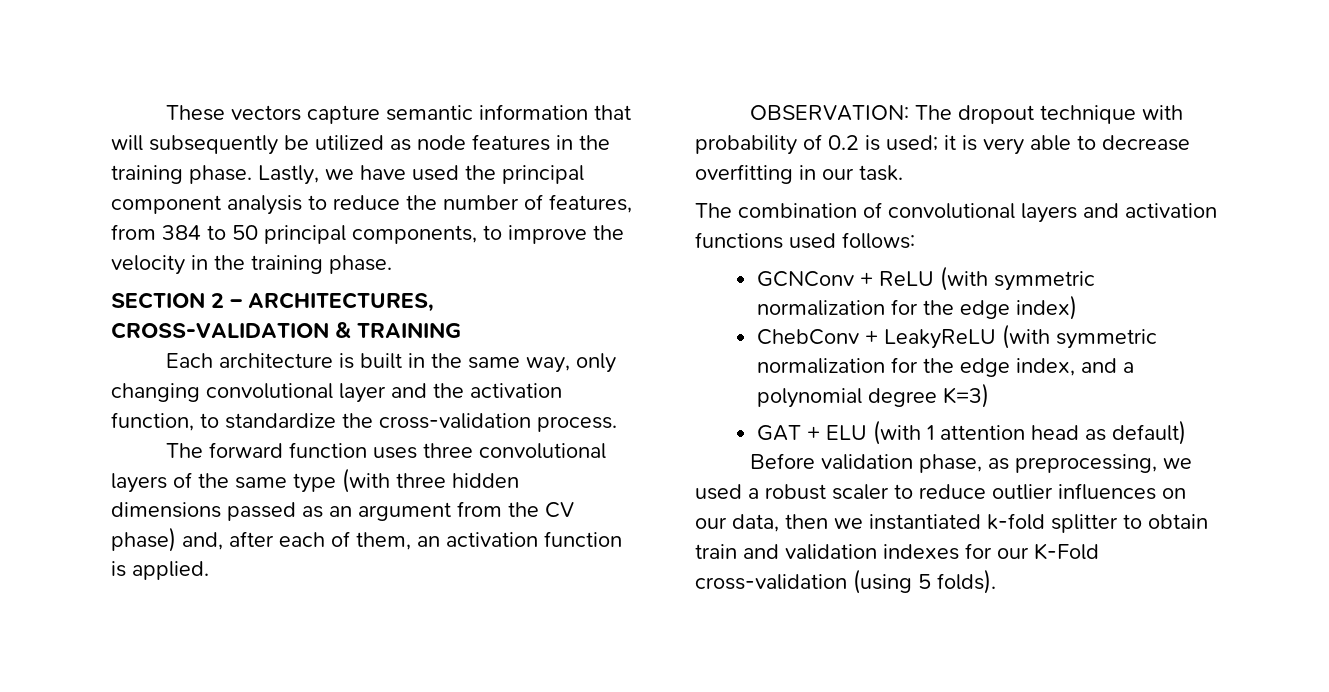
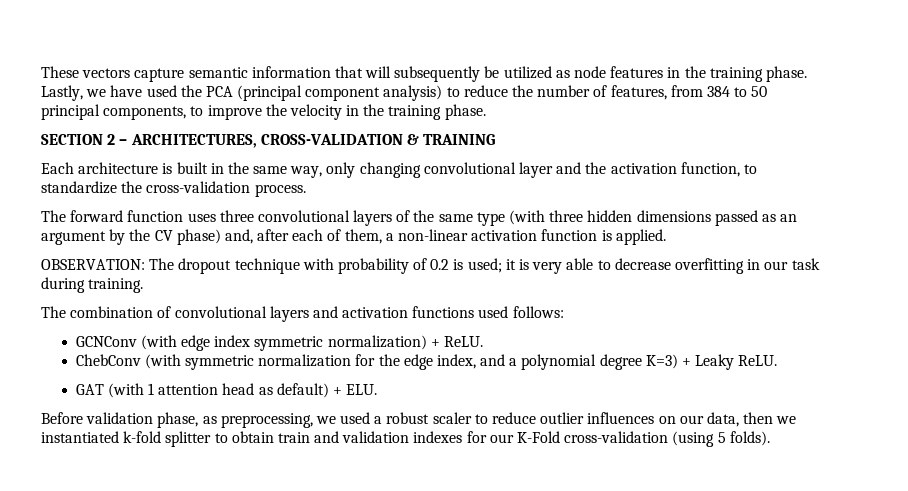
[502,165,584,184] [111,195,302,215] principal component analysis -> [205,85,443,101] PCA (principal component analysis)
[457,501,502,517] from -> [109,229,126,245] by
[417,536,440,547] an -> [385,229,469,241] a non-linear
[859,165,903,181] task. -> [791,258,820,270] [41,277,144,293] task during training.
[859,266,1095,291] [756,295,1077,320] + ReLU (with symmetric normalization for the edge index) -> [140,335,483,351] (with edge index symmetric normalization) + ReLU.
[864,329,996,349] + LeakyReLU -> (141, 360) none
(989, 395) none -> [682,354,778,370] + Leaky ReLU.
[806,425,867,440] + ELU -> (104, 389) none
(1186, 432) none -> [332,384,378,395] + ELU.

